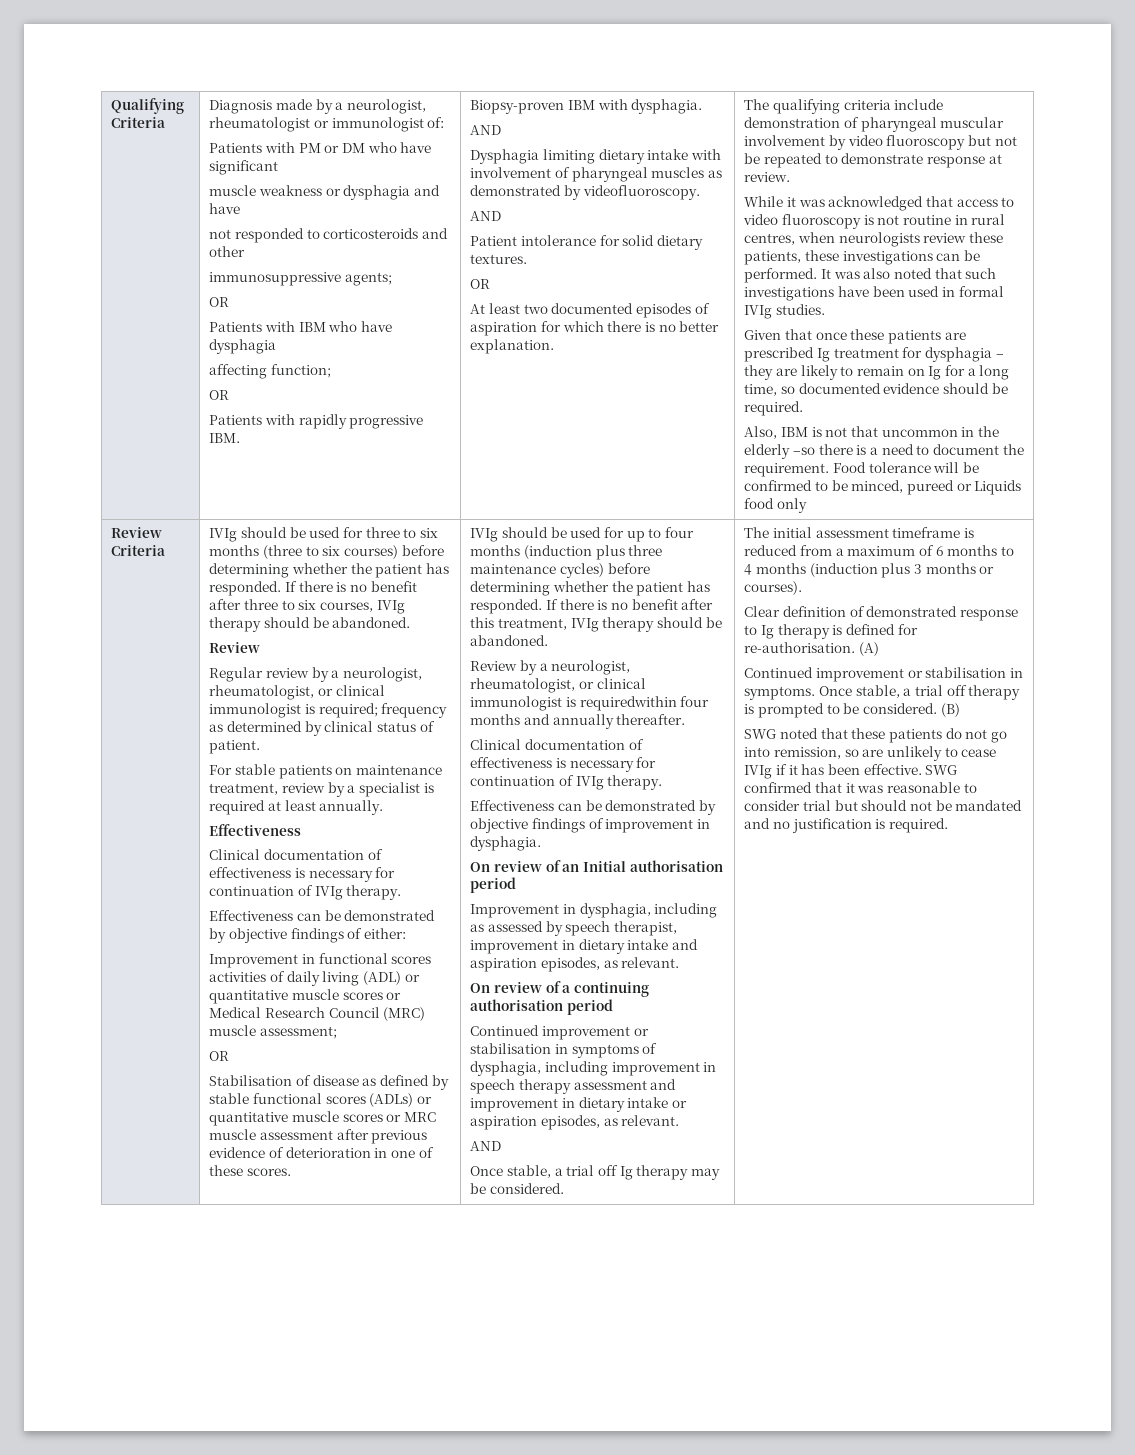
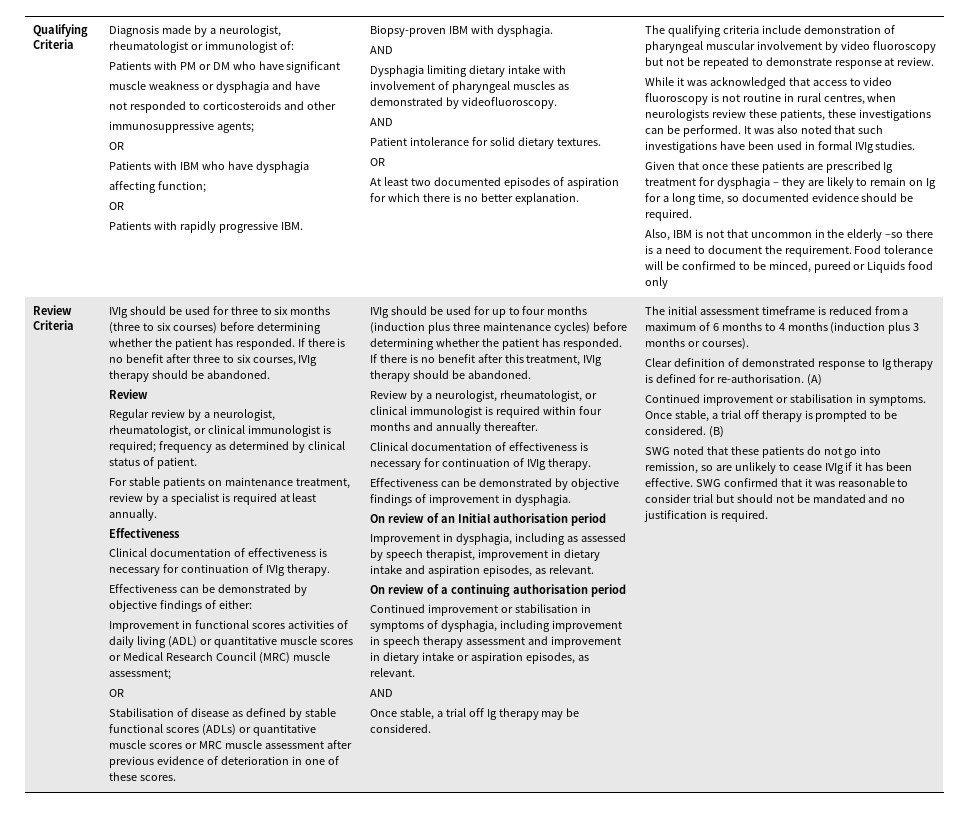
[579,696,677,711] requiredwithin -> [495,406,576,418] required within

